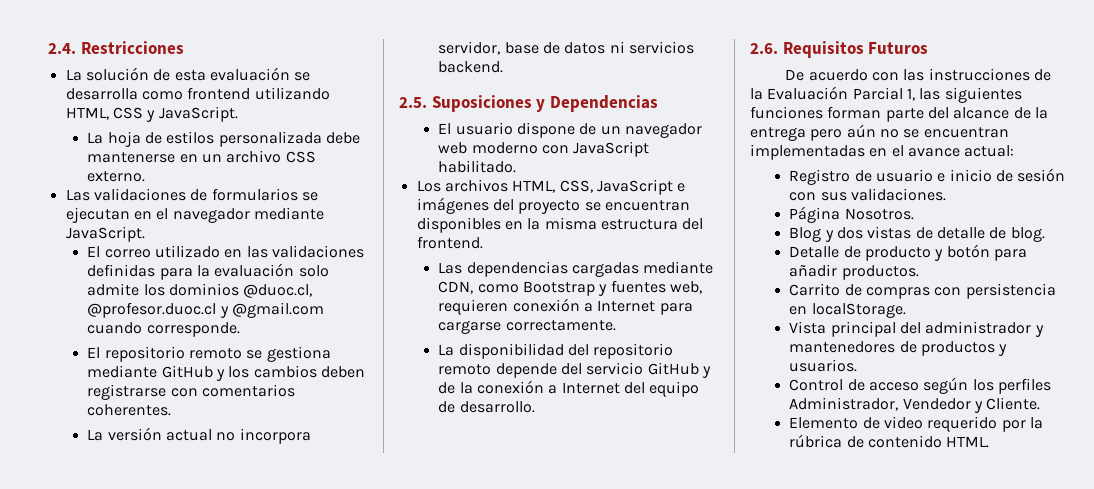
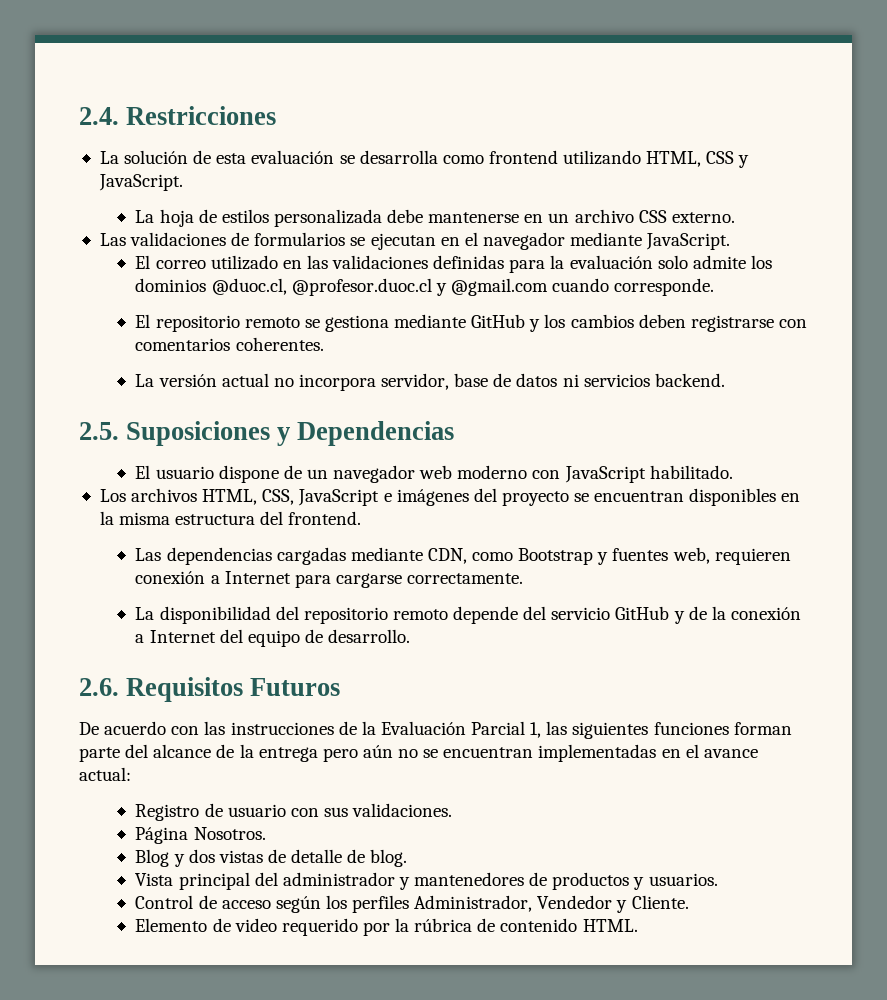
[937,168,1066,182] e inicio de sesión -> (286, 810) none
[789,244,1027,261] [789,264,919,280] [789,283,1056,299] [789,303,906,318] // Detalle de producto y botón para añadir productos. // Carrito de compras con persistencia en localStorage. -> (408, 858) none

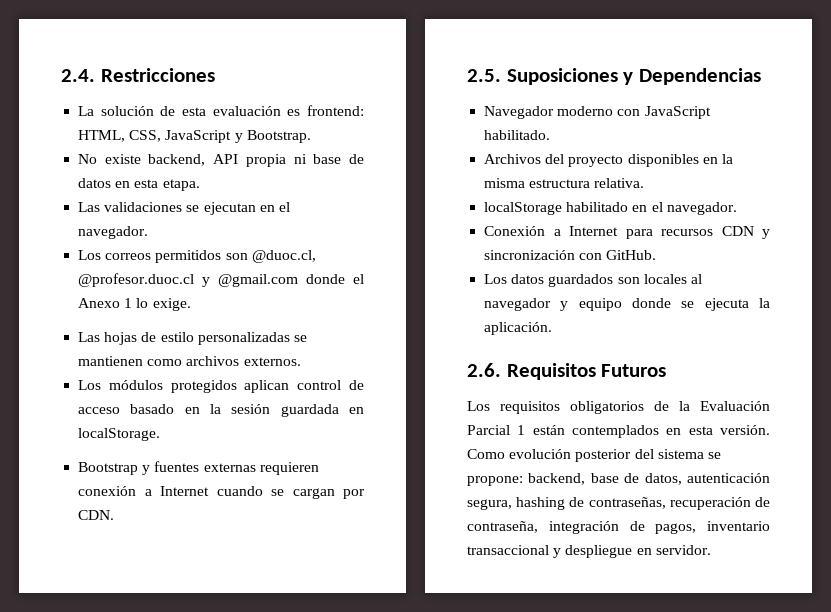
[339,150,750,168] [98,174,183,191] [135,209,735,227] se desarrolla como frontend utilizando HTML, CSS y JavaScript. // La hoja de estilos personalizada debe mantenerse en un archivo CSS externo. -> [287,105,364,116] [78,130,311,143] [78,154,364,167] [78,178,200,191] es frontend: HTML, CSS, JavaScript y Bootstrap. // No existe backend, API propia ni base de datos en esta etapa.
[231,232,346,246] de formularios -> (183, 207) none
[482,232,731,250] [135,255,772,273] [135,278,715,296] [135,314,807,332] [135,337,324,351] [135,373,725,391] [79,421,455,446] [135,465,733,483] [99,488,685,506] navegador mediante JavaScript. // El correo utilizado en las validaciones definidas para la evaluación solo admite los dominios @duoc.cl, @profesor.duoc.cl y @gmail.com cuando corresponde. // El repositorio remoto se gestiona mediante GitHub y los cambios deben registrarse con comentarios coherentes. // La versión actual no incorpora servidor, base de datos ni servicios backend. // 2.5. Suposiciones y Dependencias // El usuario dispone de un navegador web moderno con JavaScript habilitado. // Los archivos HTML, CSS, JavaScript e imágenes del proyecto se encuentran -> [78,226,149,239] [78,250,316,263] [78,273,364,287] [78,298,191,311] [78,332,307,345] [78,356,301,366] [78,380,364,393] [78,404,364,417] [78,428,161,441] [78,461,319,475] [78,486,365,499] [78,510,115,520] [467,68,762,85] [484,106,711,119] [484,130,551,140] [484,154,624,167] navegador. // Los correos permitidos son @duoc.cl, @profesor.duoc.cl y @gmail.com donde el Anexo 1 lo exige. // Las hojas de estilo personalizadas se mantienen como archivos externos. // Los módulos protegidos aplican control de acceso basado en la sesión guardada en localStorage. // Bootstrap y fuentes externas requieren conexión a Internet cuando se cargan por CDN. // 2.5. Suposiciones y Dependencias // Navegador moderno con JavaScript habilitado. // Archivos del proyecto
[260,511,362,525] [135,547,791,565] [135,571,524,588] [135,606,801,624] [135,629,411,647] [79,677,341,702] [79,721,792,739] [79,744,758,762] [79,767,131,781] [135,803,453,821] [135,827,266,844] [135,849,408,867] [135,872,718,890] [135,895,689,913] [135,918,638,936] del frontend. // Las dependencias cargadas mediante CDN, como Bootstrap y fuentes web, requieren conexión a Internet para cargarse correctamente. // La disponibilidad del repositorio remoto depende del servicio GitHub y de la conexión a Internet del equipo de desarrollo. // 2.6. Requisitos Futuros // De acuerdo con las instrucciones de la Evaluación Parcial 1, las siguientes funciones forman parte del alcance de la entrega pero aún no se encuentran implementadas en el avance actual: // Registro de usuario con sus validaciones. // Página Nosotros. // Blog y dos vistas de detalle de blog. // Vista principal del administrador y mantenedores de productos y usuarios. // Control de acceso según los perfiles Administrador, Vendedor y Cliente. // Elemento de video requerido por la rúbrica de contenido HTML. -> [594,178,645,188] [484,202,737,215] [484,226,770,239] [484,250,657,260] [484,274,702,287] [484,298,770,311] [484,322,553,335] [467,363,667,380] [467,401,770,414] [467,425,770,438] [467,449,721,462] [467,473,770,486] [467,497,770,510] [467,521,770,534] [467,545,711,558] relativa. // localStorage habilitado en el navegador. // Conexión a Internet para recursos CDN y sincronización con GitHub. // Los datos guardados son locales al navegador y equipo donde se ejecuta la aplicación. // 2.6. Requisitos Futuros // Los requisitos obligatorios de la Evaluación Parcial 1 están contemplados en esta versión. Como evolución posterior del sistema se propone: backend, base de datos, autenticación segura, hashing de contraseñas, recuperación de contraseña, integración de pagos, inventario transaccional y despliegue en servidor.

